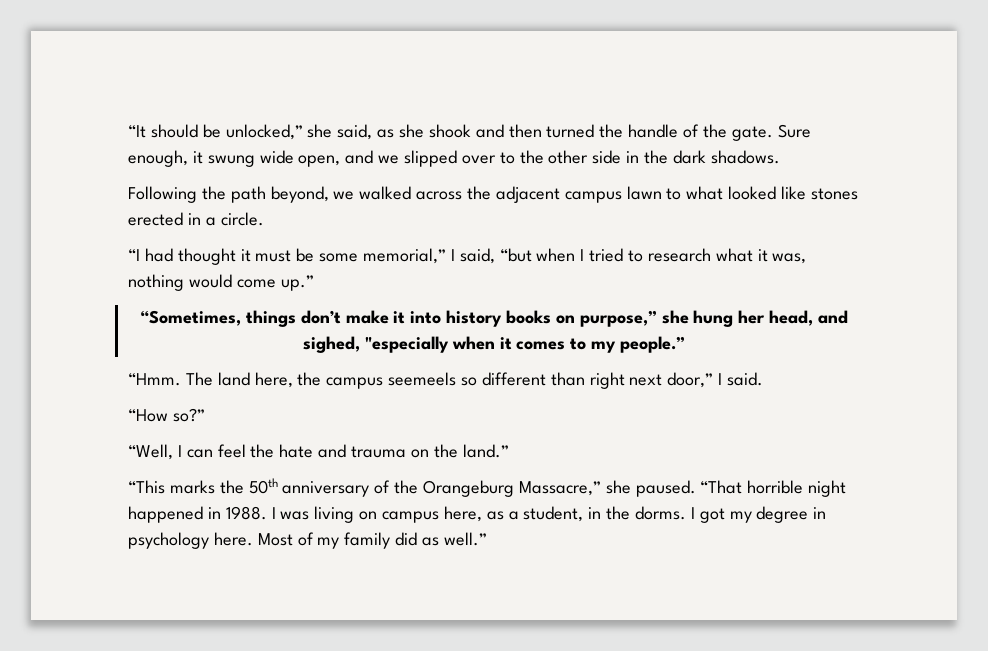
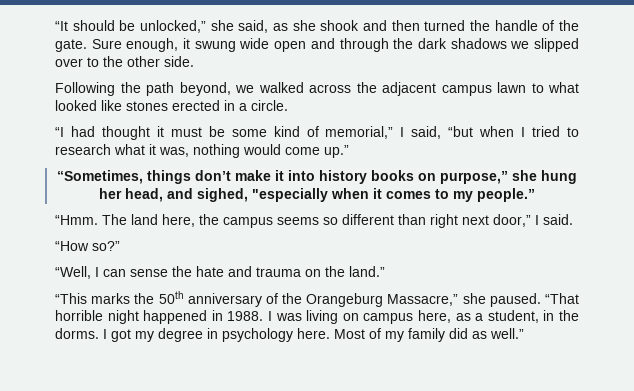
[298,150,374,167] open, and -> [274,38,507,52] open and through the dark shadows
[592,150,780,164] side in the dark shadows. -> [164,56,194,67] side.
(359, 257) none -> [273,126,319,137] kind of
[388,372,457,386] seemeels -> [277,217,319,225] seems
[217,444,246,458] feel -> [130,269,168,277] sense

